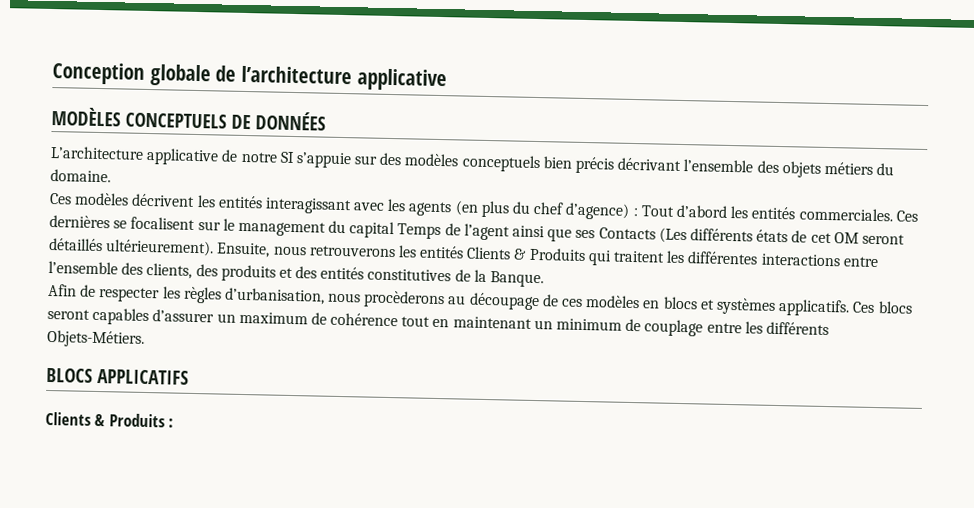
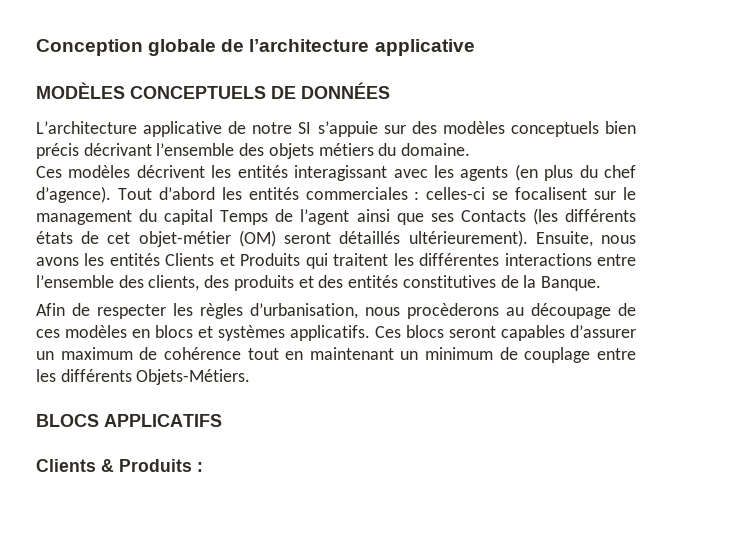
[565,202,638,220] d’agence) : -> [36,186,111,203] d’agence).
[798,207,918,222] [49,214,110,229] commerciales. Ces dernières -> [305,187,486,200] commerciales : celles-ci
[658,227,687,244] (Les -> [532,208,558,225] (les
[833,232,859,244] OM -> [138,230,276,247] objet-métier (OM)
[308,245,396,258] retrouverons -> [36,257,79,266] avons
[513,248,528,260] & -> [219,254,235,266] et

